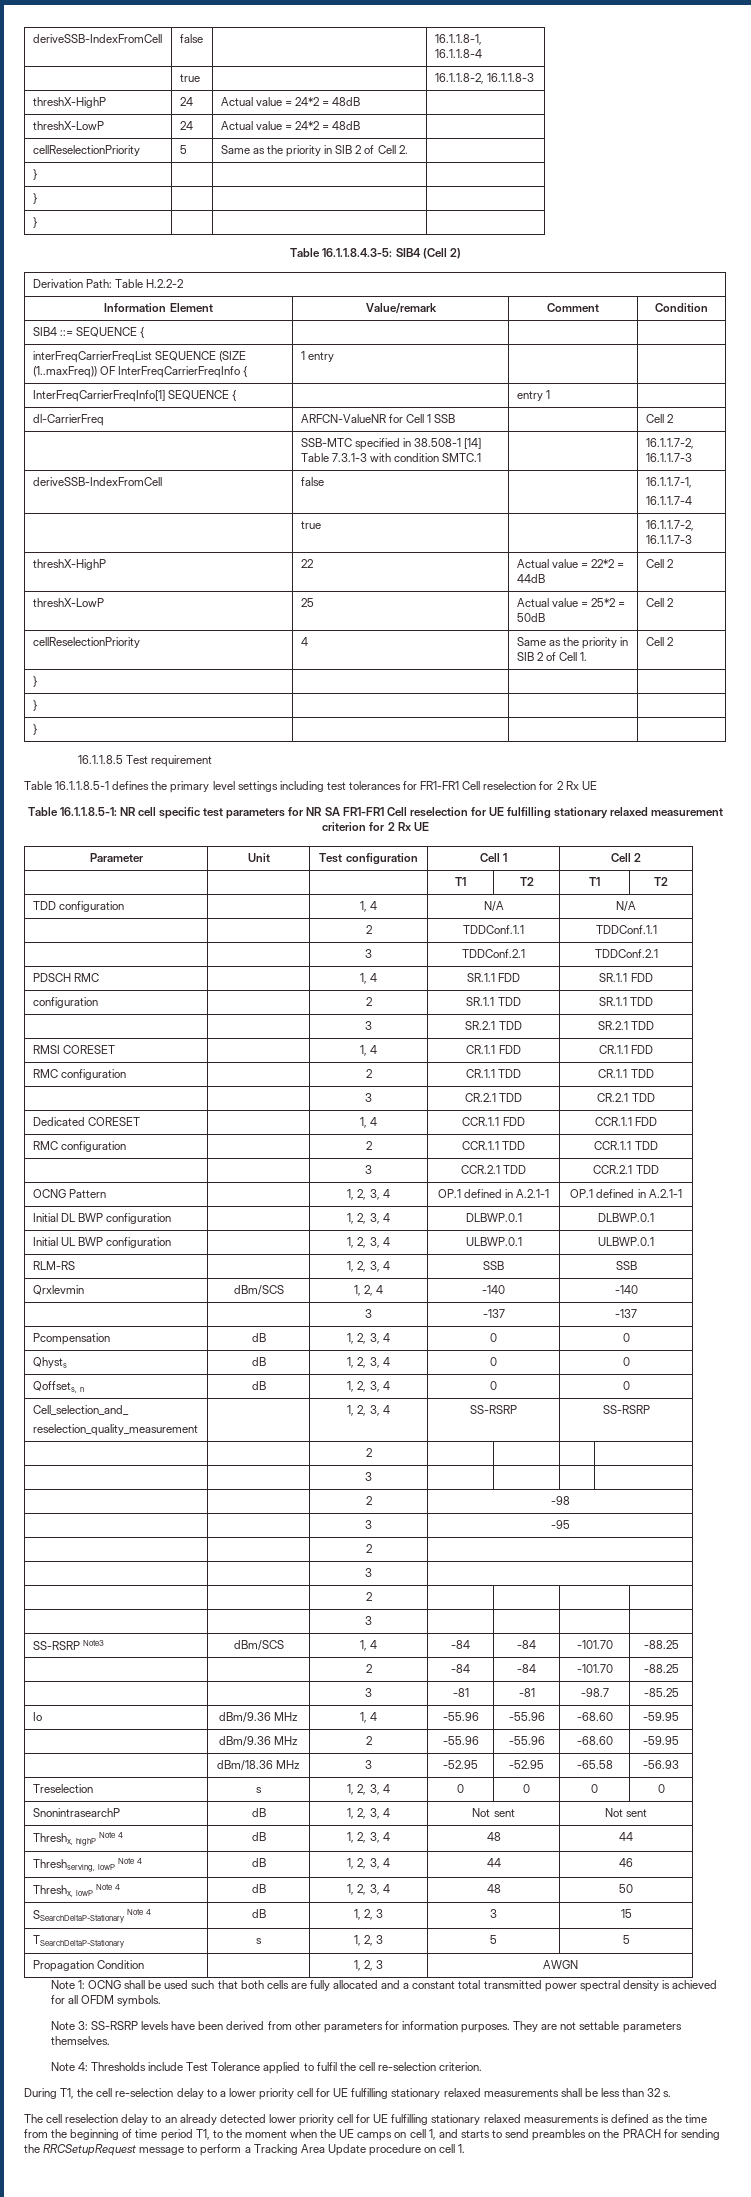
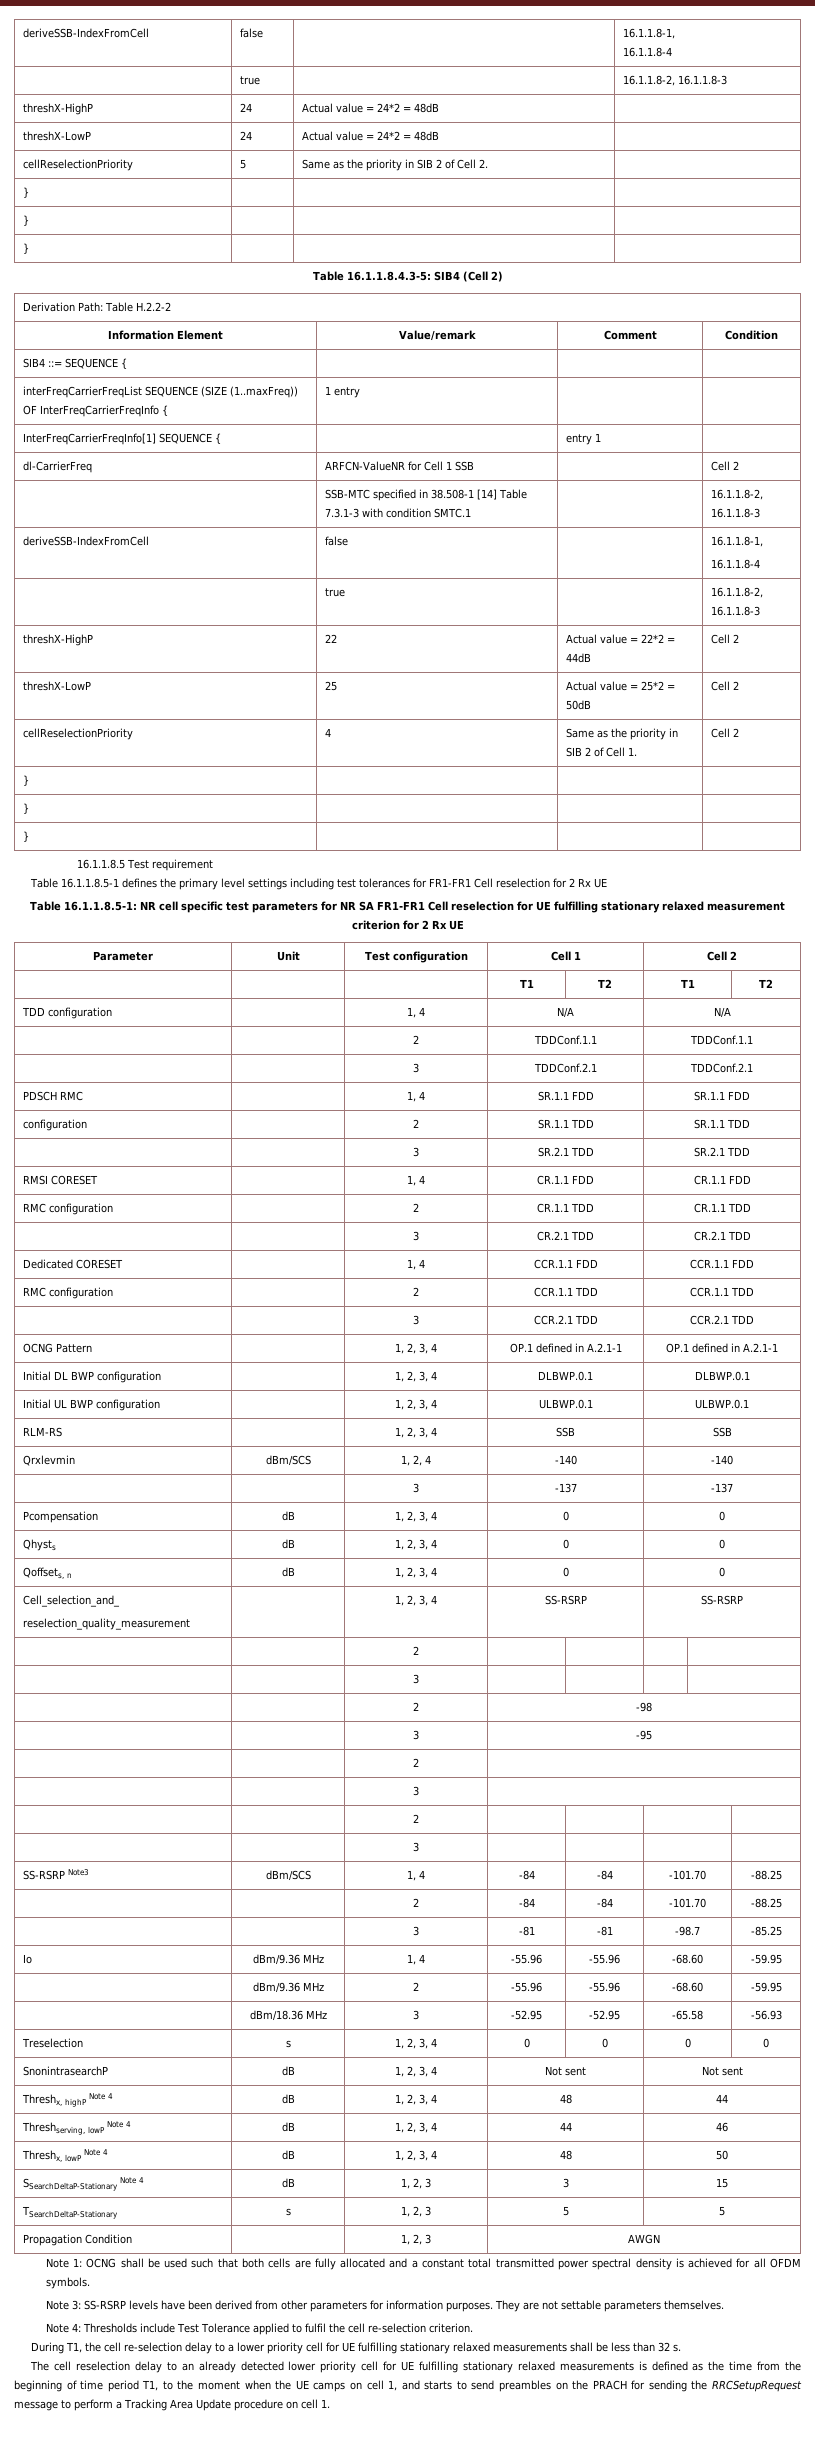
[645,438,694,449] [645,453,692,462] [32,477,162,486] [300,477,324,486] [645,477,692,488] [645,496,692,505] [300,521,321,529] [645,520,694,531] [645,535,692,544] 16.1.1.7-2, 16.1.1.7-3 // deriveSSB-IndexFromCell | false | | 16.1.1.7-1, // 16.1.1.7-4 // | true | | 16.1.1.7-2, 16.1.1.7-3 -> [710,489,763,500] [710,508,760,518] [22,536,149,546] [324,536,348,546] [710,536,763,547] [710,559,760,569] [324,588,345,597] [710,587,763,598] [710,606,760,616] 16.1.1.8-2, 16.1.1.8-3 // deriveSSB-IndexFromCell | false | | 16.1.1.8-1, // 16.1.1.8-4 // | true | | 16.1.1.8-2, 16.1.1.8-3

